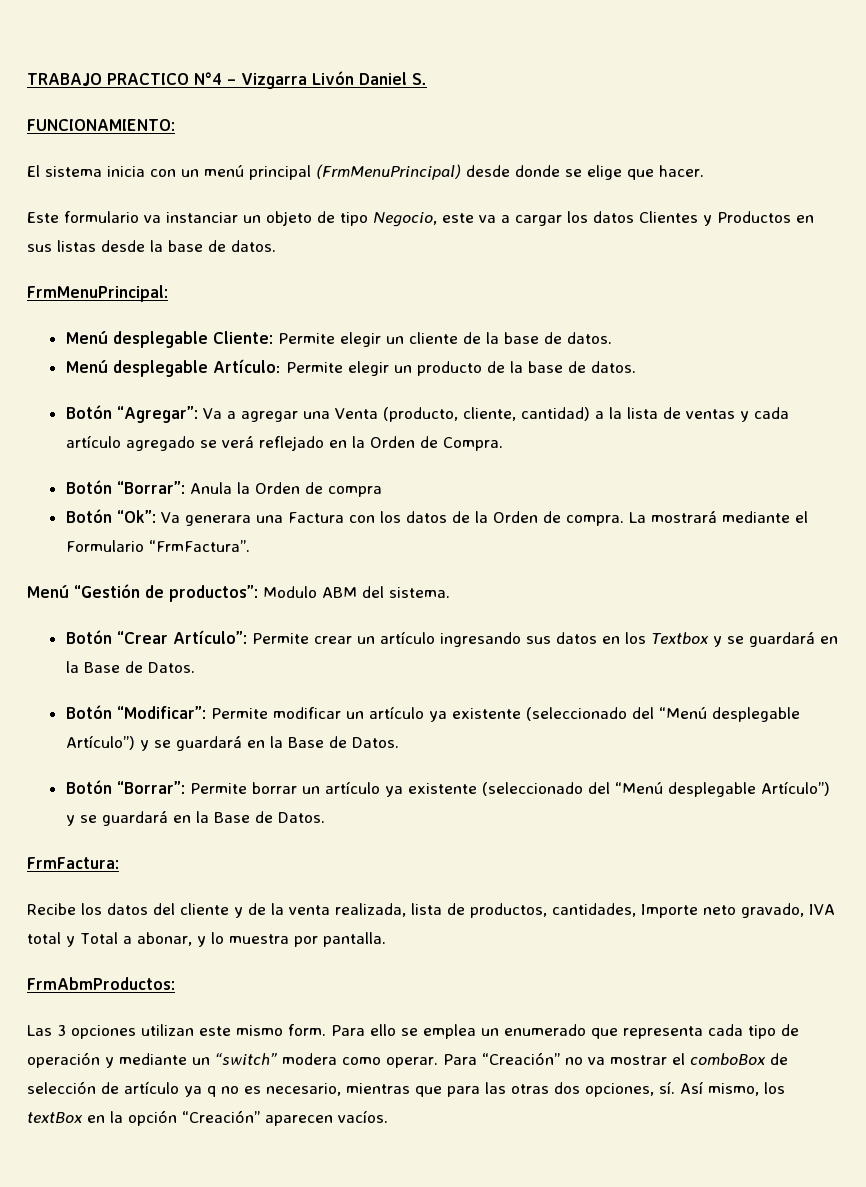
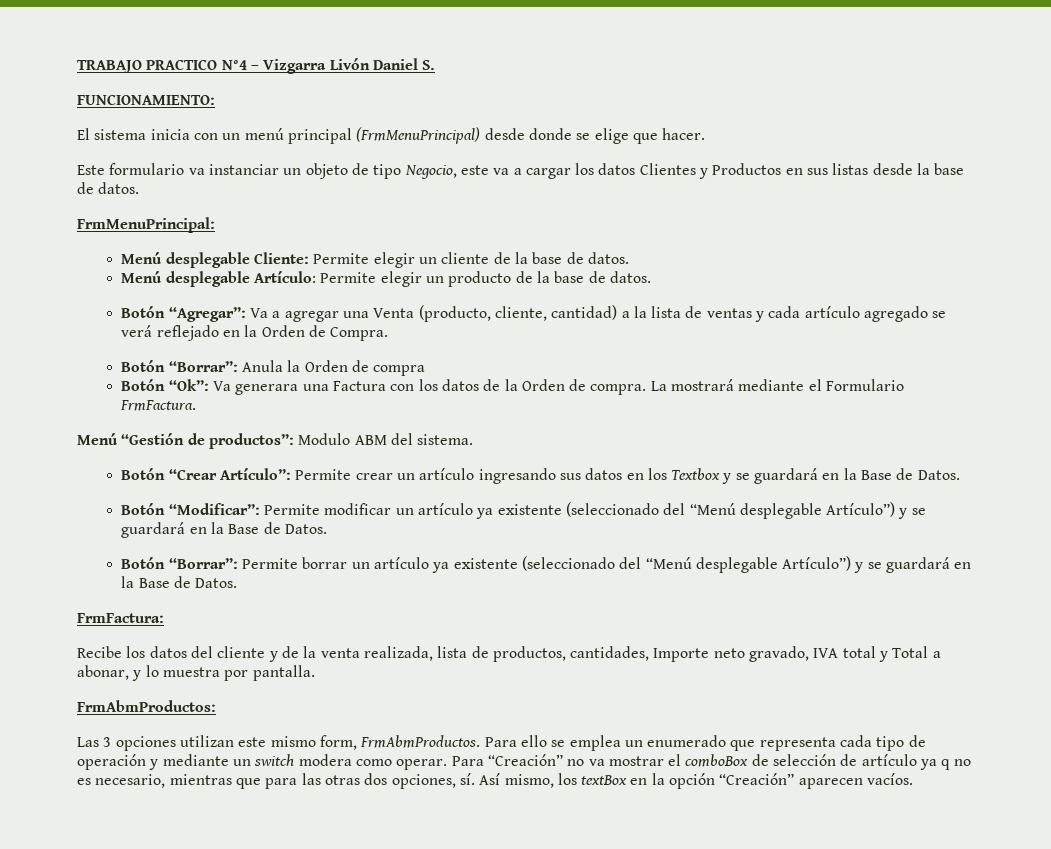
[148,540,250,552] “FrmFactura”. -> [120,400,197,411] FrmFactura.
[288,1024,326,1036] form. -> [319,735,481,750] form, FrmAbmProductos.
[215,1053,277,1065] “switch” -> [254,754,295,766] switch

